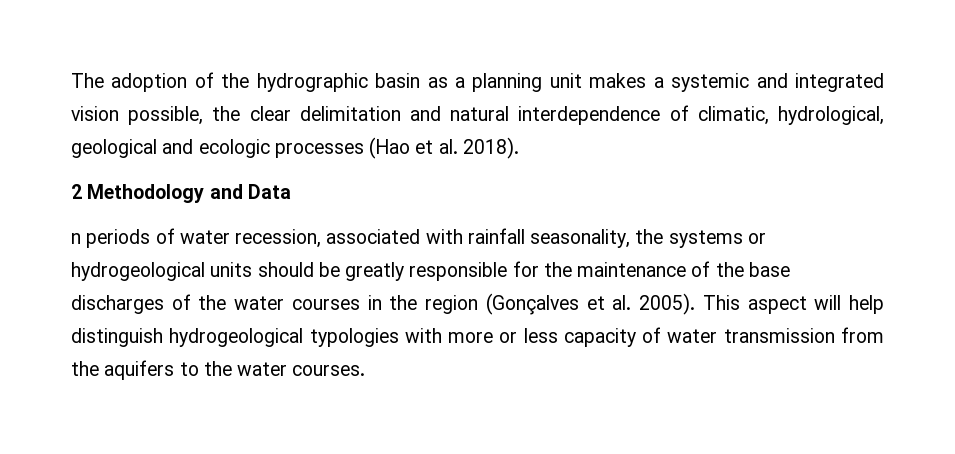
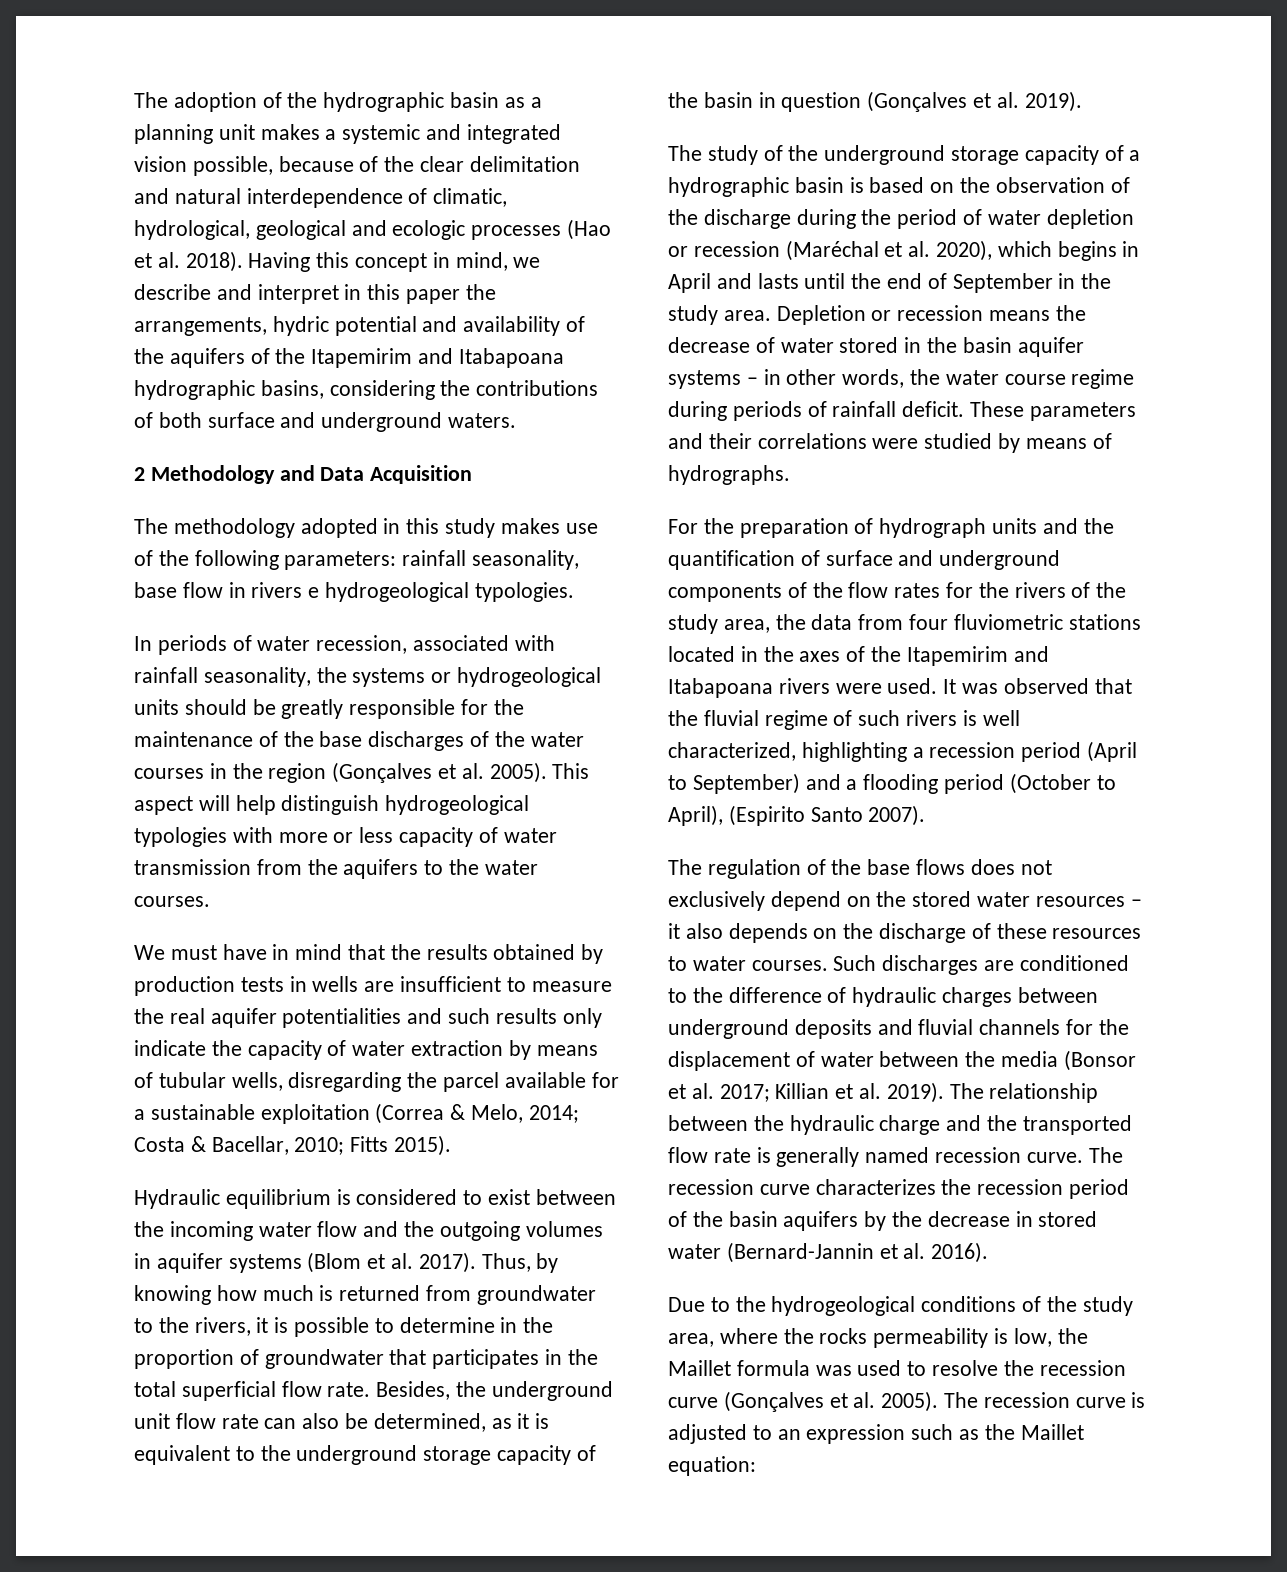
(204, 115) none -> [278,156,379,172] because of
[71,184,291,203] [71,233,81,244] // 2 Methodology and Data // n -> [248,252,541,272] [134,284,496,304] [134,316,586,336] [134,348,564,368] [134,380,599,400] [134,412,517,432] [134,465,473,484] [134,518,598,538] [134,550,580,570] [134,582,574,602] [134,636,152,651] Having this concept in mind, we describe and interpret in this paper the arrangements, hydric potential and availability of the aquifers of the Itapemirim and Itabapoana hydrographic basins, considering the contributions of both surface and underground waters. // 2 Methodology and Data Acquisition // The methodology adopted in this study makes use of the following parameters: rainfall seasonality, base flow in rivers e hydrogeological typologies. // In
(366, 370) none -> [134,944,604,964] [134,976,612,996] [134,1008,602,1028] [134,1040,598,1060] [134,1072,619,1092] [134,1103,579,1124] [134,1135,452,1156] [134,1189,616,1209] [134,1221,603,1241] [134,1252,559,1273] [134,1285,596,1305] [134,1317,554,1337] [134,1349,598,1369] [134,1381,613,1401] [134,1413,550,1432] [134,1445,596,1465] [668,91,1082,112] [668,145,1141,165] [668,177,1130,197] [668,209,1134,229] [668,240,1140,261] [668,273,1112,293] [668,305,1086,325] [668,337,1084,357] [668,369,1135,389] [668,401,1136,421] [668,433,1112,453] [668,465,790,485] [668,518,1114,538] [668,550,1061,570] [668,582,1127,602] [668,614,1141,634] [668,646,1049,666] [668,678,1132,698] [668,710,1020,730] [668,741,1138,762] [668,773,1116,794] [668,805,926,826] [668,859,1052,879] [668,891,1142,911] [668,923,1142,943] [668,955,1129,975] [668,987,1098,1007] [668,1019,1129,1039] [668,1050,1136,1071] [668,1082,1099,1103] [668,1115,1132,1135] [668,1147,1123,1167] [668,1179,1130,1199] [668,1211,1098,1231] [668,1242,989,1263] [668,1296,1133,1316] [668,1328,1088,1348] [668,1360,1126,1376] [668,1391,1146,1412] [668,1424,1084,1444] [668,1456,756,1476] // We must have in mind that the results obtained by production tests in wells are insufficient to measure the real aquifer potentialities and such results only indicate the capacity of water extraction by means of tubular wells, disregarding the parcel available for a sustainable exploitation (Correa & Melo, 2014; Costa & Bacellar, 2010; Fitts 2015). // Hydraulic equilibrium is considered to exist between the incoming water flow and the outgoing volumes in aquifer systems (Blom et al. 2017). Thus, by knowing how much is returned from groundwater to the rivers, it is possible to determine in the proportion of groundwater that participates in the total superficial flow rate. Besides, the underground unit flow rate can also be determined, as it is equivalent to the underground storage capacity of the basin in question (Gonçalves et al. 2019). // The study of the underground storage capacity of a hydrographic basin is based on the observation of the discharge during the period of water depletion or recession (Maréchal et al. 2020), which begins in April and lasts until the end of September in the study area. Depletion or recession means the decrease of water stored in the basin aquifer systems – in other words, the water course regime during periods of rainfall deficit. These parameters and their correlations were studied by means of hydrographs. // For the preparation of hydrograph units and the quantification of surface and underground components of the flow rates for the rivers of the study area, the data from four fluviometric stations located in the axes of the Itapemirim and Itabapoana rivers were used. It was observed that the fluvial regime of such rivers is well characterized, highlighting a recession period (April to September) and a flooding period (October to April), (Espirito Santo 2007). // The regulation of the base flows does not exclusively depend on the stored water resources – it also depends on the discharge of these resources to water courses. Such discharges are conditioned to the difference of hydraulic charges between underground deposits and fluvial channels for the displacement of water between the media (Bonsor et al. 2017; Killian et al. 2019). The relationship between the hydraulic charge and the transported flow rate is generally named recession curve. The recession curve characterizes the recession period of the basin aquifers by the decrease in stored water (Bernard-Jannin et al. 2016). // Due to the hydrogeological conditions of the study area, where the rocks permeability is low, the Maillet formula was used to resolve the recession curve (Gonçalves et al. 2005). The recession curve is adjusted to an expression such as the Maillet equation:

